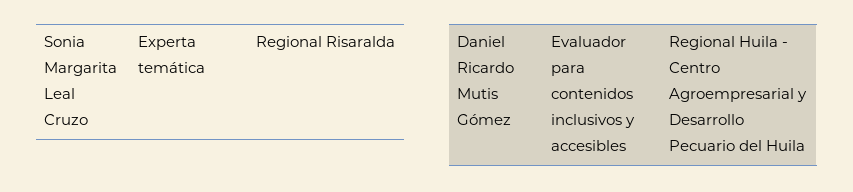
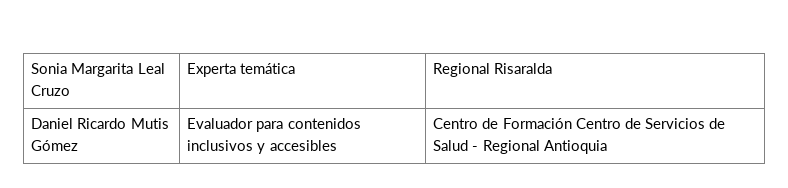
[669,36,789,50] [669,62,721,73] [669,88,808,102] [669,114,745,125] [669,140,806,151] Regional Huila - Centro Agroempresarial y Desarrollo Pecuario del Huila -> [433,118,725,129] [433,140,607,154] Centro de Formación Centro de Servicios de Salud - Regional Antioquia

